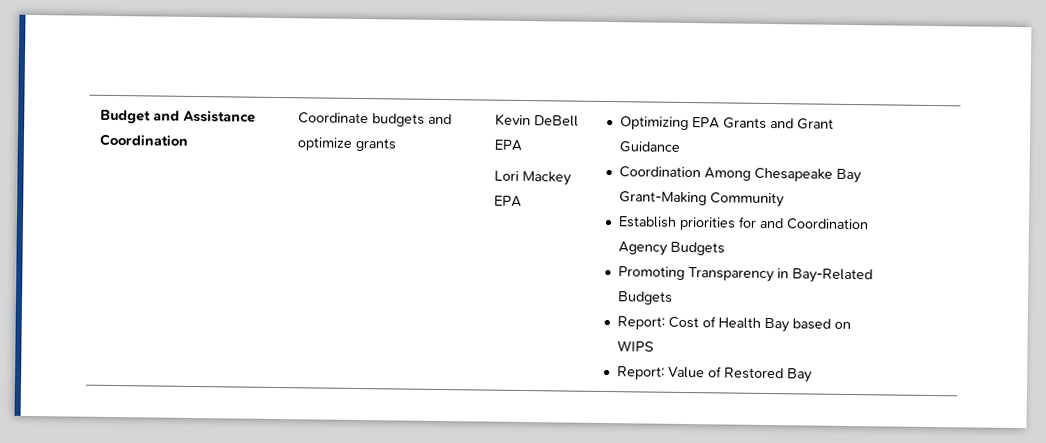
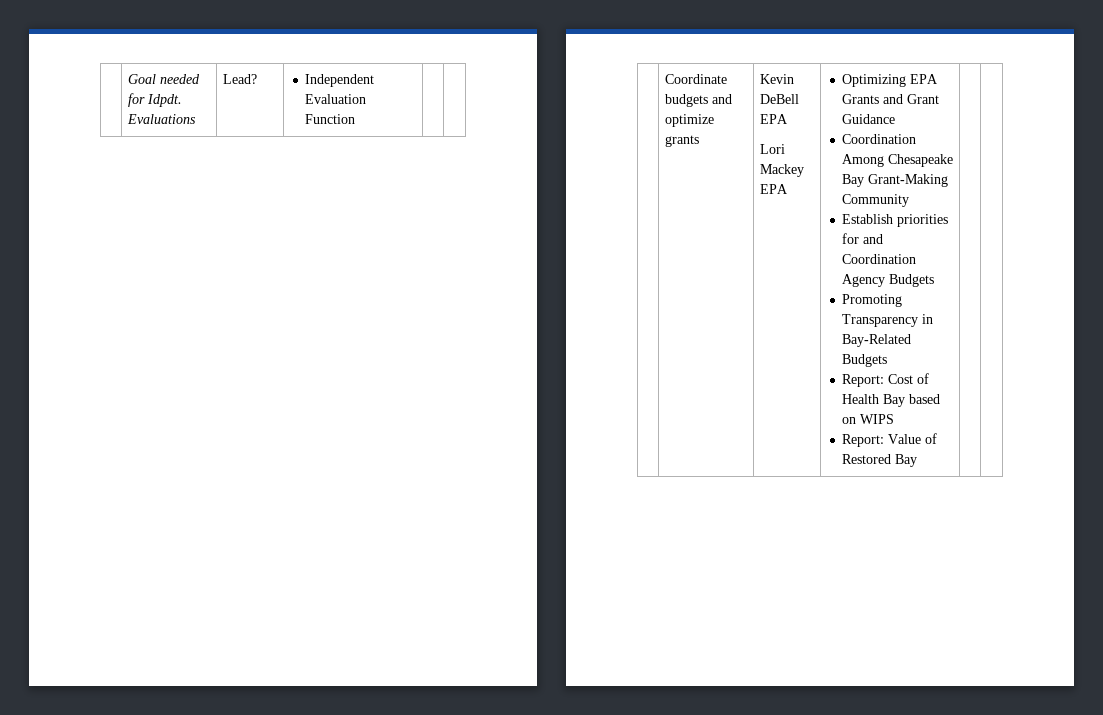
[100,109,257,124] [99,133,190,147] Budget and Assistance Coordination -> [127,74,200,84] [127,93,182,107] [126,114,196,124] [222,74,257,84] [305,74,375,87] [305,94,367,104] [305,114,356,124] | Goal needed for Idpdt. Evaluations | Lead? | Independent Evaluation Function | | //

